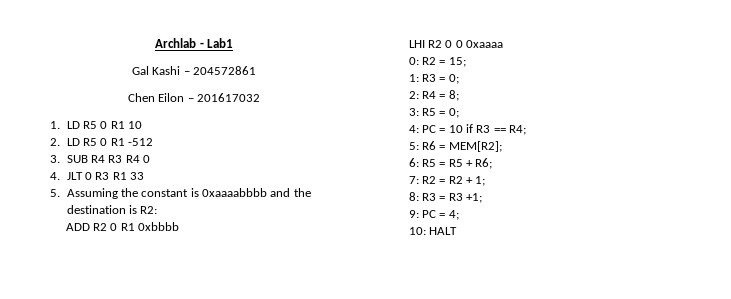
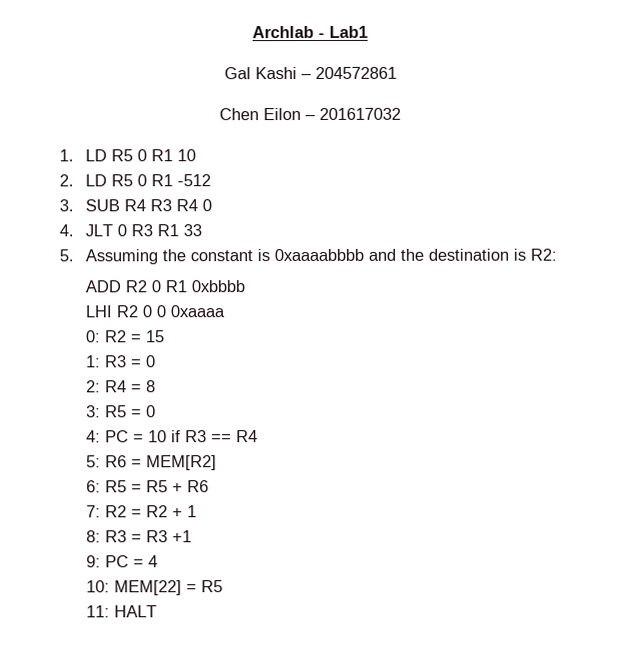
[448,57,466,67] 15; -> [144,330,165,343] 15
[448,74,459,84] 0; -> [145,355,156,368] 0
[448,90,459,101] 8; -> [145,380,156,393] 8
[448,108,459,118] 0; -> [145,405,156,418] 0
[509,125,527,135] R4; -> [235,430,258,443] R4
[448,141,502,152] MEM[R2]; -> [145,455,217,471] MEM[R2]
[475,158,493,169] R6; -> [186,480,209,493] R6
[475,176,486,186] 1; -> [186,505,197,518] 1
[466,193,483,203] +1; -> [171,530,192,543] +1
[448,210,459,220] 4; -> [147,555,158,568] 4
(426, 231) none -> [113,580,223,596] [85,605,110,618] MEM[22] = R5 // 11:

